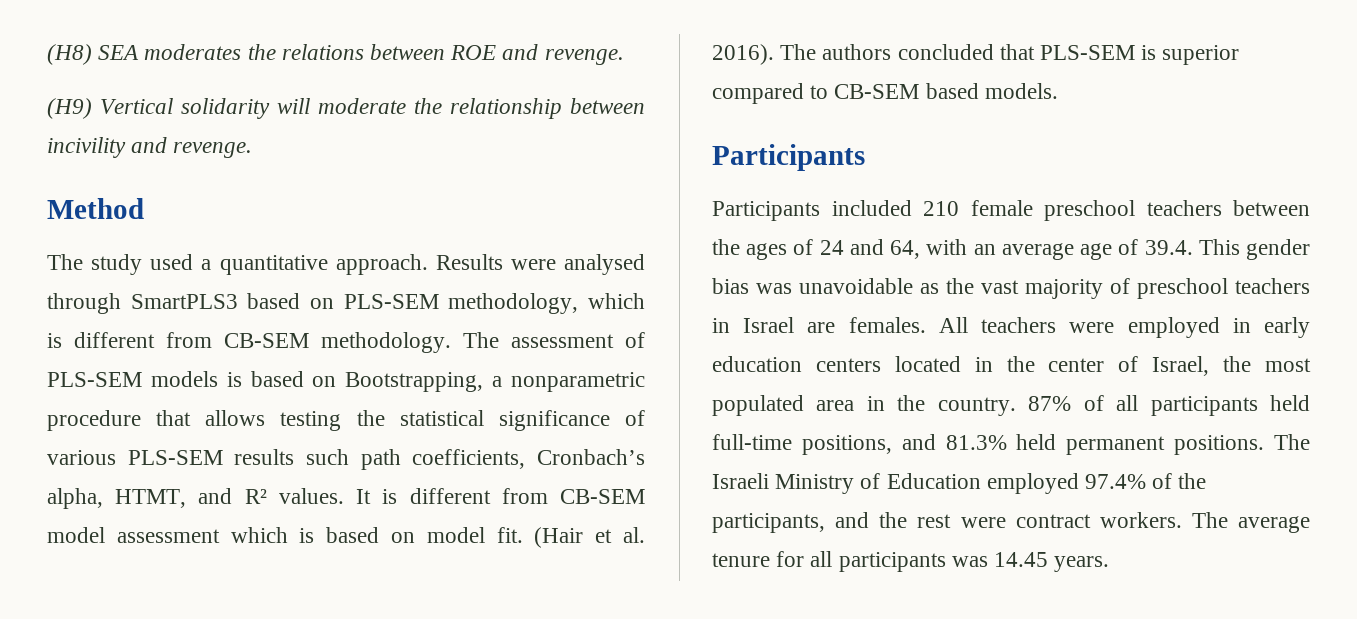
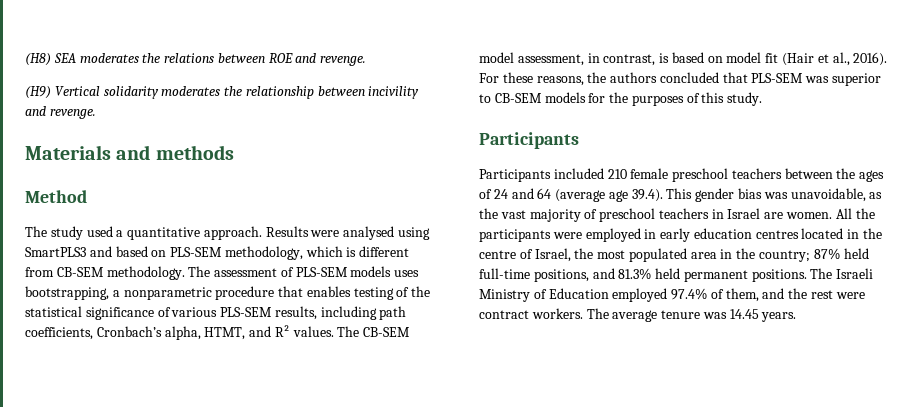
[277,98,406,114] will moderate -> [161,86,221,96] moderates
(253, 150) none -> [25,145,234,160] // Materials and methods
[47,293,238,314] through SmartPLS3 -> [398,227,431,240] [25,246,112,257] using SmartPLS3 and
[226,371,484,392] is based on Bootstrapping, -> [394,270,420,277] [25,286,109,300] uses bootstrapping,
[205,410,342,431] allows testing -> [306,286,410,300] enables testing of
[234,449,349,465] results such -> [274,306,377,320] results, including
[356,488,645,504] [47,527,288,543] It is different from CB-SEM model assessment which -> [337,326,411,337] [479,52,656,66] The CB-SEM model assessment, in contrast,
[496,527,523,543] fit. -> [765,53,779,63] fit
[623,527,645,543] [712,44,1240,65] [712,83,1058,104] al. 2016). The authors concluded that PLS-SEM is superior compared to CB-SEM based models. -> [832,52,888,66] [479,72,882,86] [479,92,763,106] al., 2016). For these reasons, the authors concluded that PLS-SEM was superior to CB-SEM models for the purposes of this study.
[890,239,1193,260] 64, with an average age of 39.4. -> [537,188,663,202] 64 (average age 39.4).
[799,278,913,294] unavoidable -> [790,188,866,202] unavoidable,
[848,317,1057,333] females. All teachers -> [786,208,875,219] [479,229,551,242] women. All the participants
[815,358,881,372] centers -> [755,230,799,239] centres
[1048,358,1105,372] center -> [479,250,516,259] centre
[937,395,1258,416] country. 87% of all participants -> [759,248,840,262] country; 87%
[1178,473,1207,489] [712,513,825,533] the participants, -> [725,288,759,302] them,
[776,551,946,572] for all participants -> (701, 314) none

